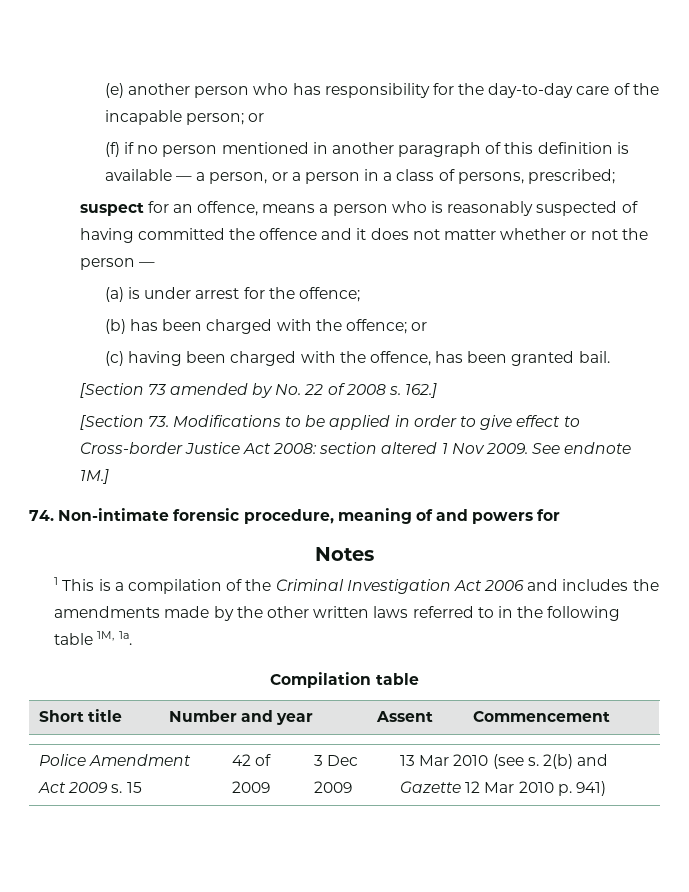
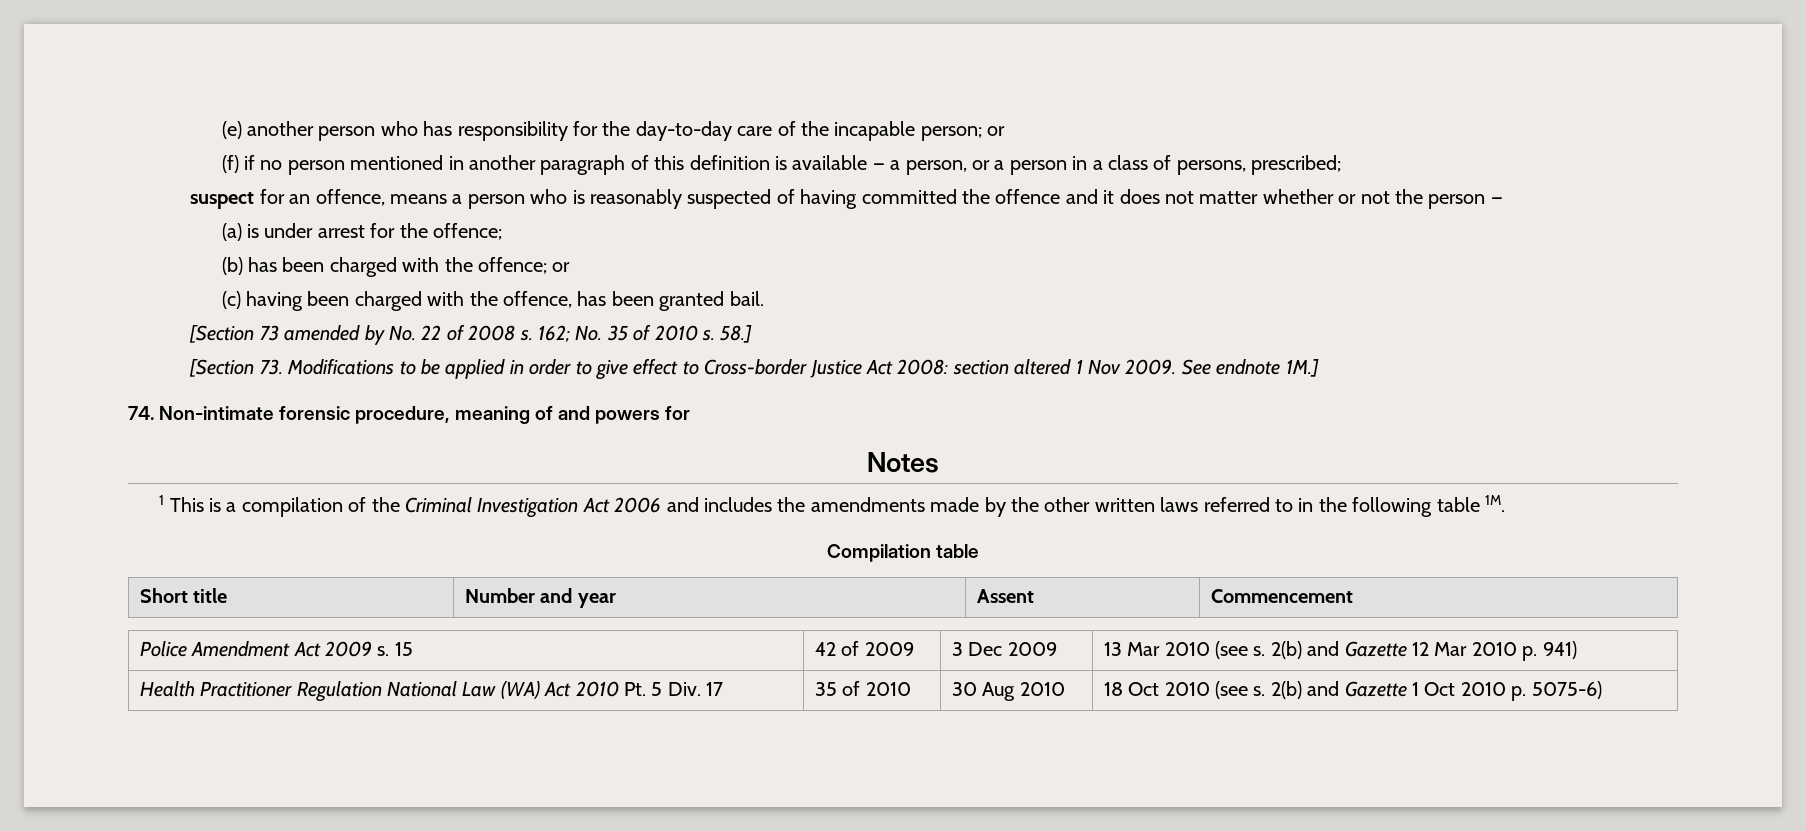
[405,383,438,398] 162.] -> [538,325,753,343] 162; No. 35 of 2010 s. 58.]
[97,631,132,645] 1M, 1a. -> [1485,495,1506,512] 1M.
(606, 788) none -> [139,681,724,702] [814,681,911,696] [951,682,1065,701] [1103,681,1602,701] // Health Practitioner Regulation National Law (WA) Act 2010 Pt. 5 Div. 17 | 35 of 2010 | 30 Aug 2010 | 18 Oct 2010 (see s. 2(b) and Gazette 1 Oct 2010 p. 5075-6)

